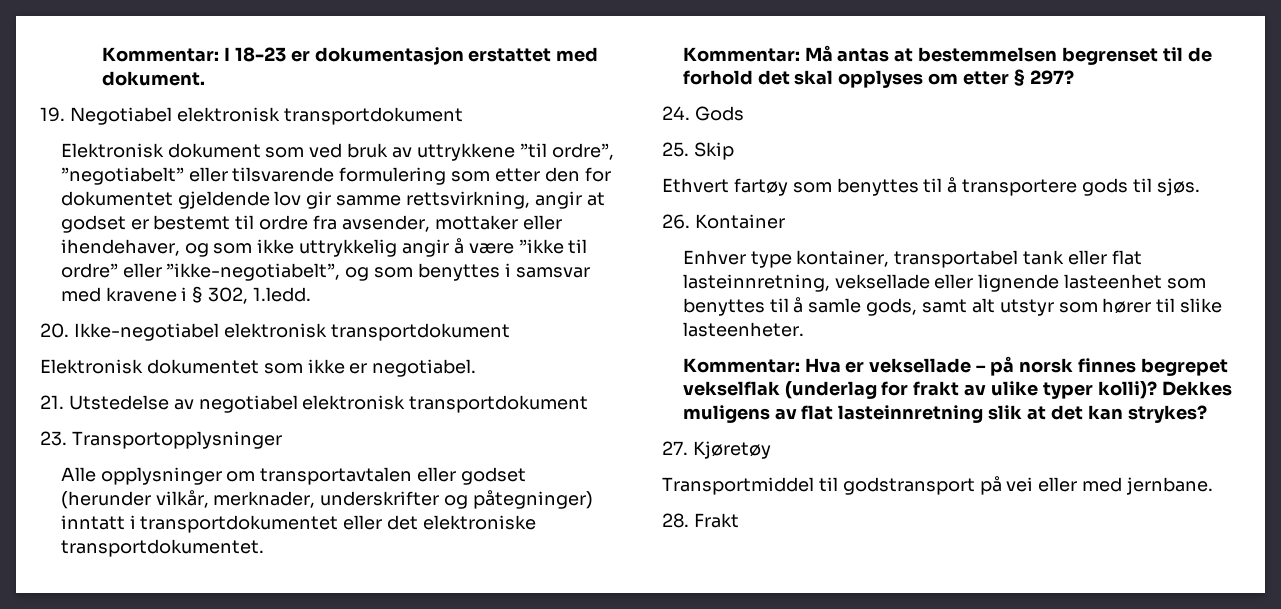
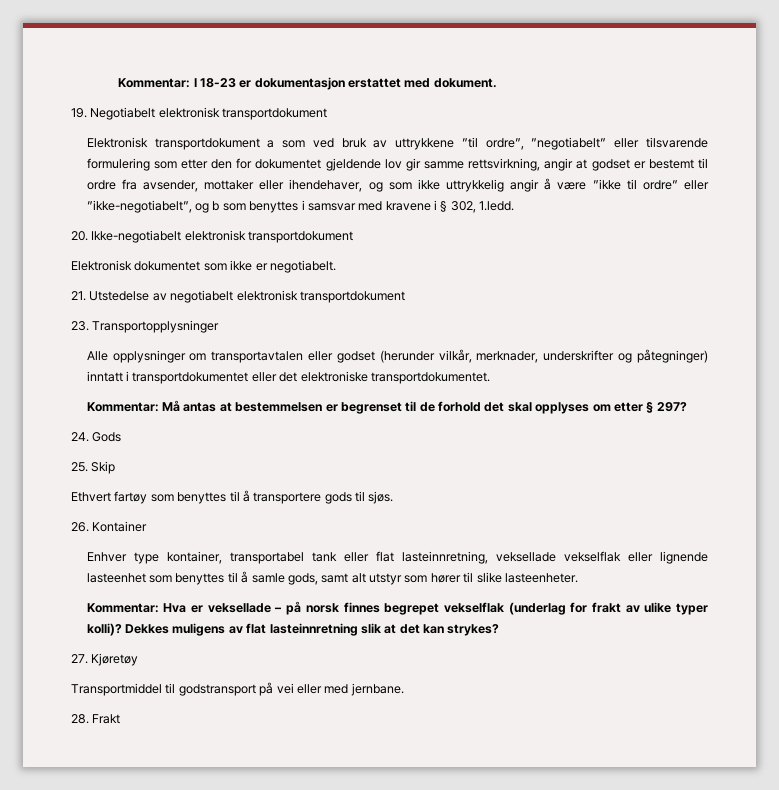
[69,107,463,125] [60,143,261,158] Negotiabel elektronisk transportdokument // Elektronisk dokument -> [90,107,328,120] [86,137,275,150] Negotiabelt elektronisk transportdokument // Elektronisk transportdokument a
(370, 274) none -> [212,201,220,211] b
[73,323,219,341] Ikke-negotiabel -> [91,230,182,243] Ikke-negotiabelt
[372,359,477,377] negotiabel. -> [269,260,336,273] negotiabelt.
[198,395,298,413] negotiabel -> [170,290,234,303] negotiabelt
(1058, 54) none -> [325,404,338,412] er
(930, 281) none -> [563,551,621,562] vekselflak

